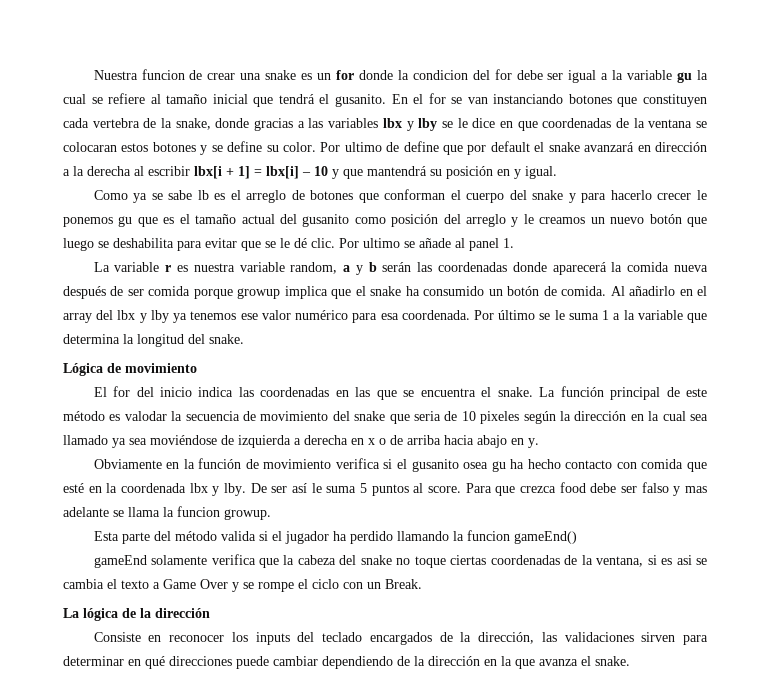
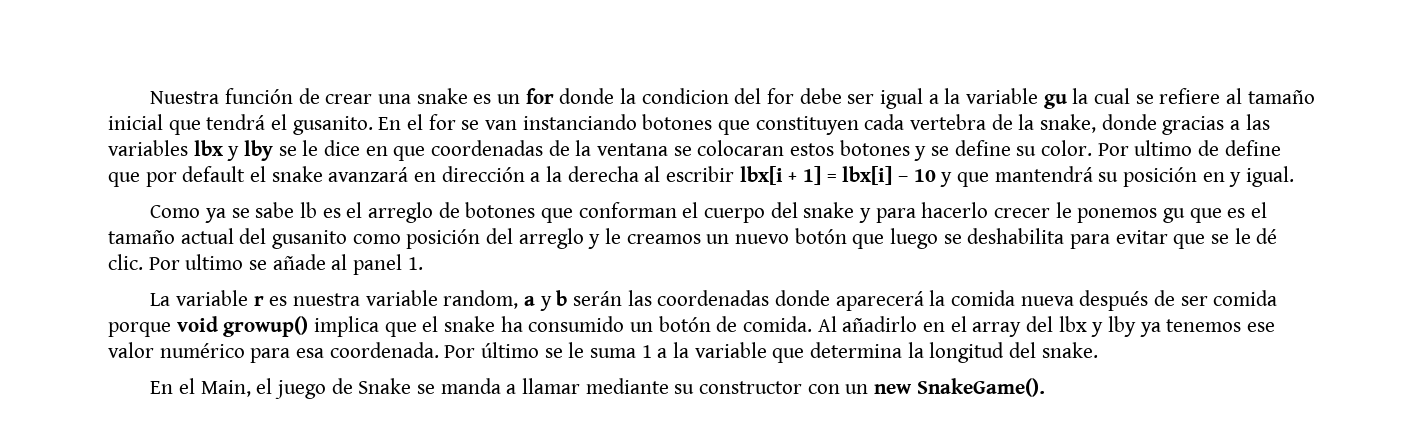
[141,69,185,80] funcion -> [225,88,294,104] función
[237,288,281,299] growup -> [176,316,309,337] void growup()
[63,363,197,376] [93,386,708,400] [63,411,708,424] [63,435,539,448] [93,458,708,472] [63,482,707,496] [63,506,271,520] [93,530,577,544] [93,554,708,568] [63,579,422,592] [63,608,210,621] [93,632,708,645] [63,656,630,669] Lógica de movimiento // El for del inicio indica las coordenadas en las que se encuentra el snake. La función principal de este método es valodar la secuencia de movimiento del snake que seria de 10 pixeles según la dirección en la cual sea llamado ya sea moviéndose de izquierda a derecha en x o de arriba hacia abajo en y. // Obviamente en la función de movimiento verifica si el gusanito osea gu ha hecho contacto con comida que esté en la coordenada lbx y lby. De ser así le suma 5 puntos al score. Para que crezca food debe ser falso y mas adelante se llama la funcion growup. // Esta parte del método valida si el jugador ha perdido llamando la funcion gameEnd() // gameEnd solamente verifica que la cabeza del snake no toque ciertas coordenadas de la ventana, si es asi se cambia el texto a Game Over y se rompe el ciclo con un Break. // La lógica de la dirección // Consiste en reconocer los inputs del teclado encargados de la dirección, las validaciones sirven para determinar en qué direcciones puede cambiar dependiendo de la dirección en la que avanza el snake. -> [150,378,1045,399] En el Main, el juego de Snake se manda a llamar mediante su constructor con un new SnakeGame().

